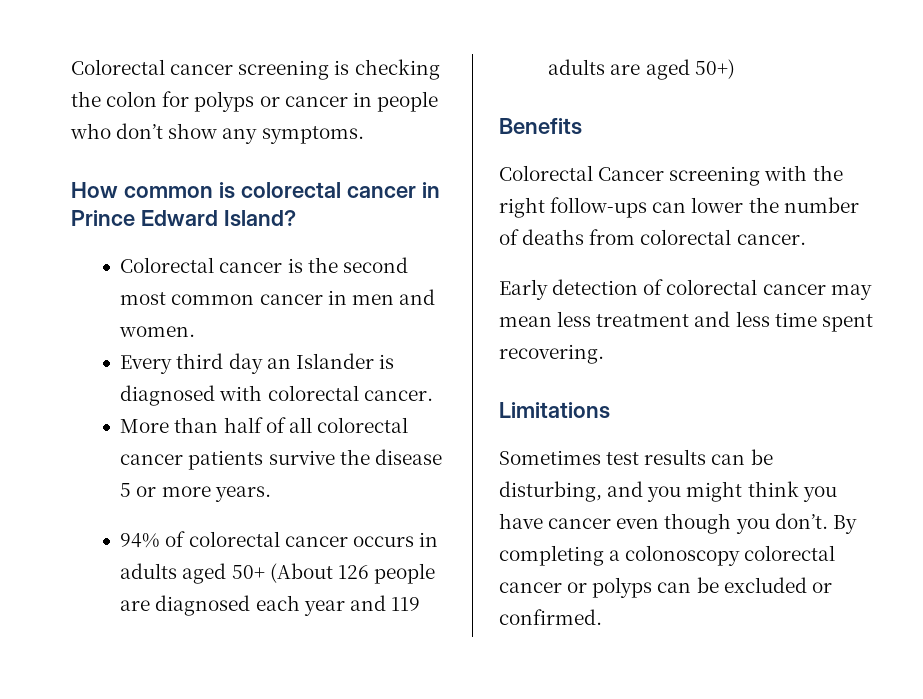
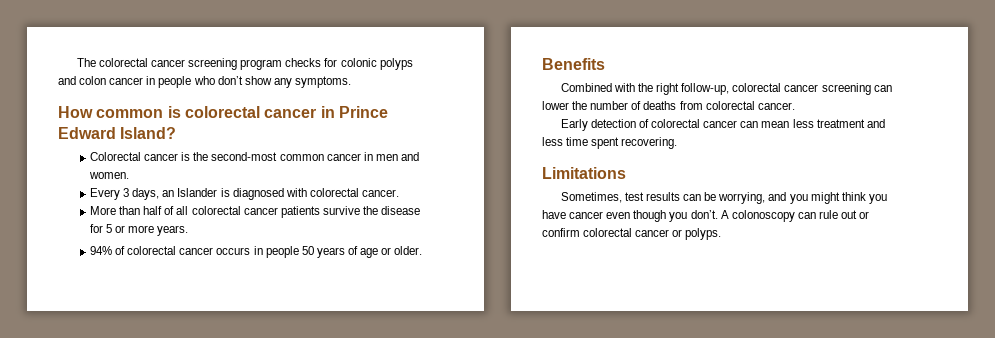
[71,59,440,80] [71,91,280,112] Colorectal cancer screening is checking the colon for polyps or -> [76,58,413,70] [58,76,107,85] The colorectal cancer screening program checks for colonic polyps and colon
[342,257,408,273] [120,292,167,305] second most -> [211,152,278,161] second-most
[176,353,263,374] third day -> [123,188,160,200] 3 days,
(442, 457) none -> [89,224,103,233] for
[120,563,435,584] [120,595,420,616] [548,59,735,80] [499,118,582,135] [499,165,843,186] [499,197,648,218] adults aged 50+ (About 126 people are diagnosed each year and 119 adults are aged 50+) // Benefits // Colorectal Cancer screening with the right follow-ups -> [265,246,423,258] [542,58,605,70] [560,83,871,95] people 50 years of age or older. // Benefits // Combined with the right follow-up, colorectal cancer screening
[830,284,872,300] may -> [740,121,759,128] can
[499,450,601,465] Sometimes -> [560,192,622,203] Sometimes,
[499,481,602,502] disturbing, -> [718,192,766,204] worrying,
[832,515,857,534] [499,545,836,566] [499,577,832,598] [499,609,602,625] By completing a colonoscopy colorectal cancer or polyps can be excluded or confirmed. -> [720,210,870,222] [542,228,722,240] A colonoscopy can rule out or confirm colorectal cancer or polyps.

